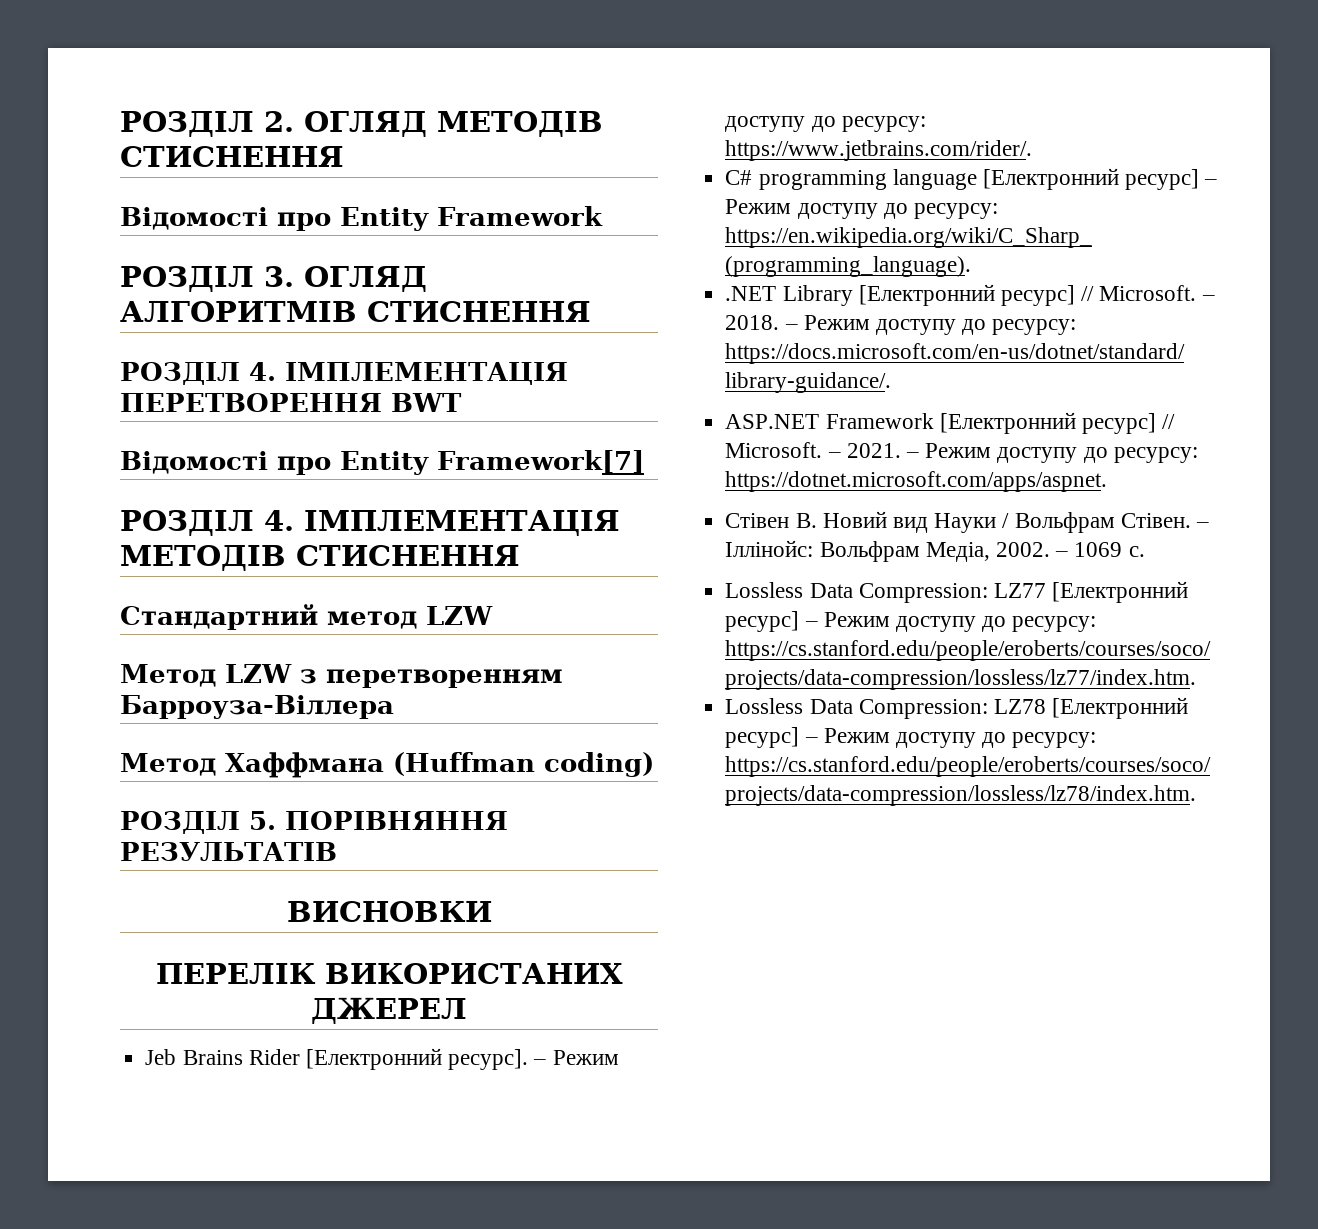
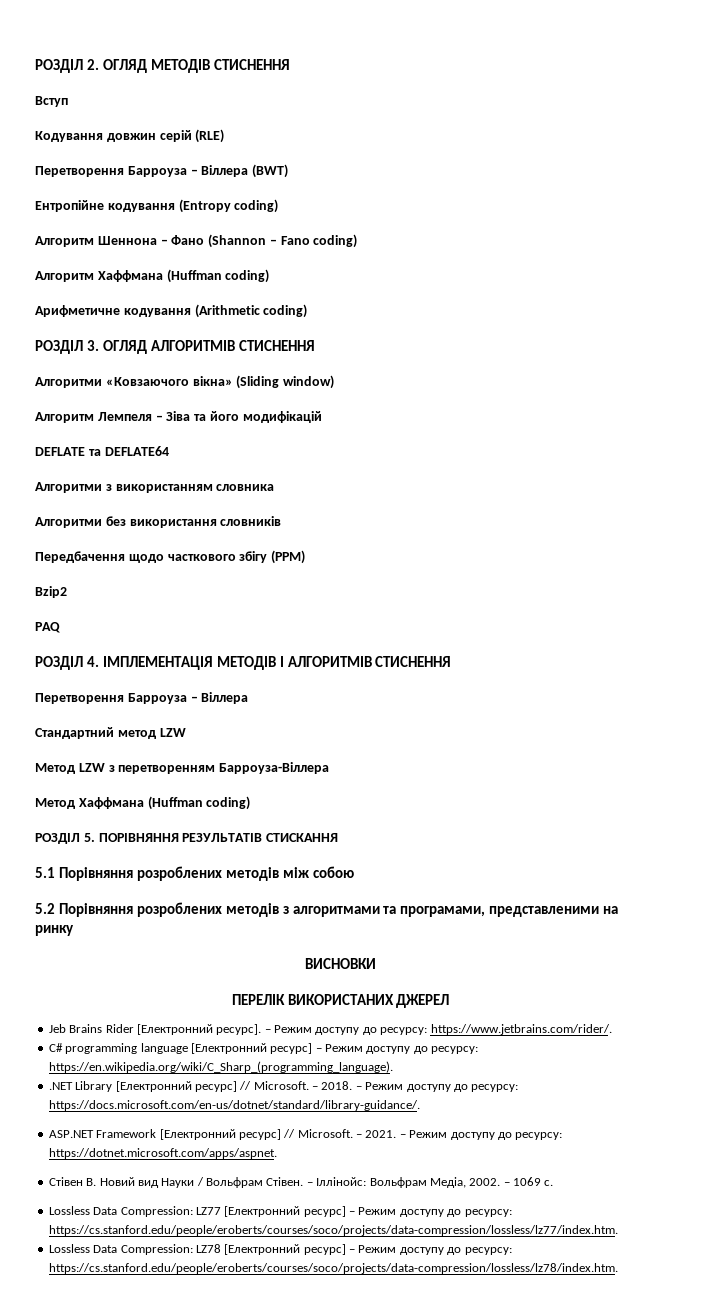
[120,206,603,231] Відомості про Entity Framework -> [35,96,68,107] [35,129,225,143] [35,164,289,178] [35,199,279,213] [35,234,358,248] [35,269,270,283] [35,304,308,318] Вступ // Кодування довжин серій (RLE) // Перетворення Барроуза – Віллера (BWT) // Ентропійне кодування (Entropy coding) // Алгоритм Шеннона – Фано (Shannon – Fano coding) // Алгоритм Хаффмана (Huffman coding) // Арифметичне кодування (Arithmetic coding)
[120,362,568,385] [120,393,462,412] [120,450,644,475] РОЗДІЛ 4. ІМПЛЕМЕНТАЦІЯ ПЕРЕТВОРЕННЯ BWT // Відомості про Entity Framework[7] -> [35,375,335,389] [35,411,322,423] [35,446,169,456] [35,482,275,493] [35,516,282,528] [35,550,306,564] [35,586,67,598] [35,622,60,633] Алгоритми «Ковзаючого вікна» (Sliding window) // Алгоритм Лемпеля – Зіва та його модифікацій // DEFLATE та DEFLATE64 // Алгоритми з використанням словника // Алгоритми без використання словників // Передбачення щодо часткового збігу (PPM) // Bzip2 // PAQ
[296,545,520,566] СТИСНЕННЯ -> [279,656,452,667] [35,692,249,704] І АЛГОРИТМІВ СТИСНЕННЯ // Перетворення Барроуза – Віллера
(337, 851) none -> [266,833,339,842] [35,866,354,881] [35,902,619,917] [35,925,74,936] СТИСКАННЯ // 5.1 Порівняння розроблених методів між собою // 5.2 Порівняння розроблених методів з алгоритмами та програмами, представленими на ринку

